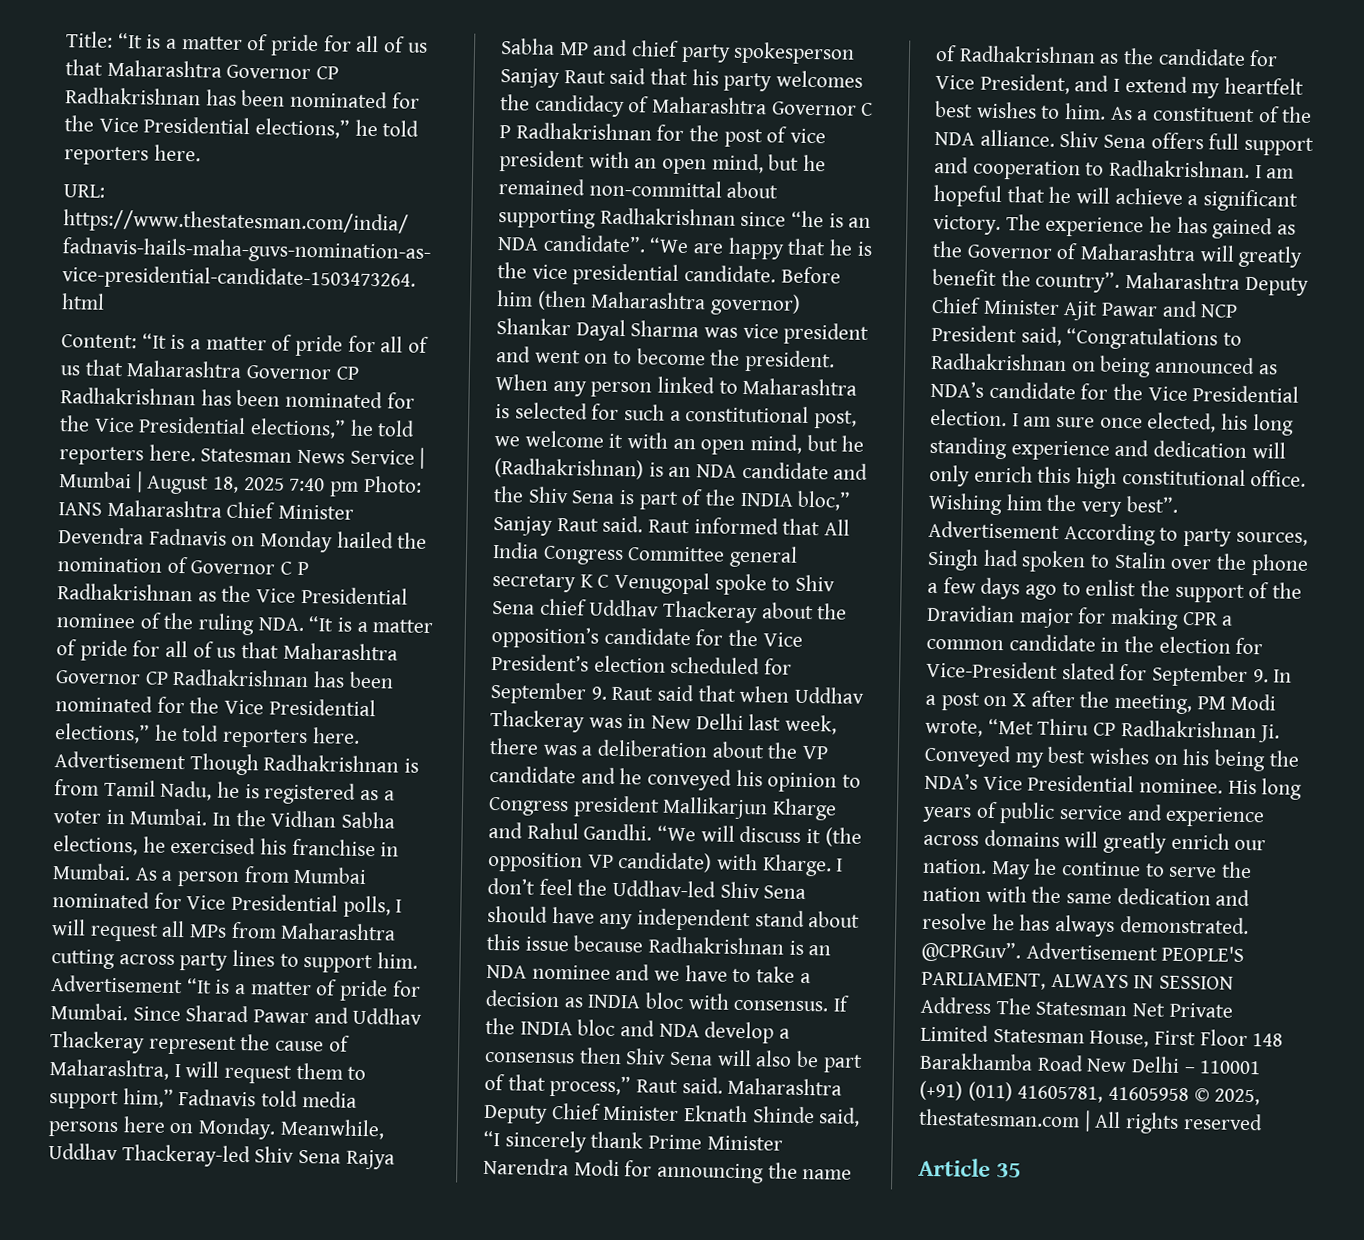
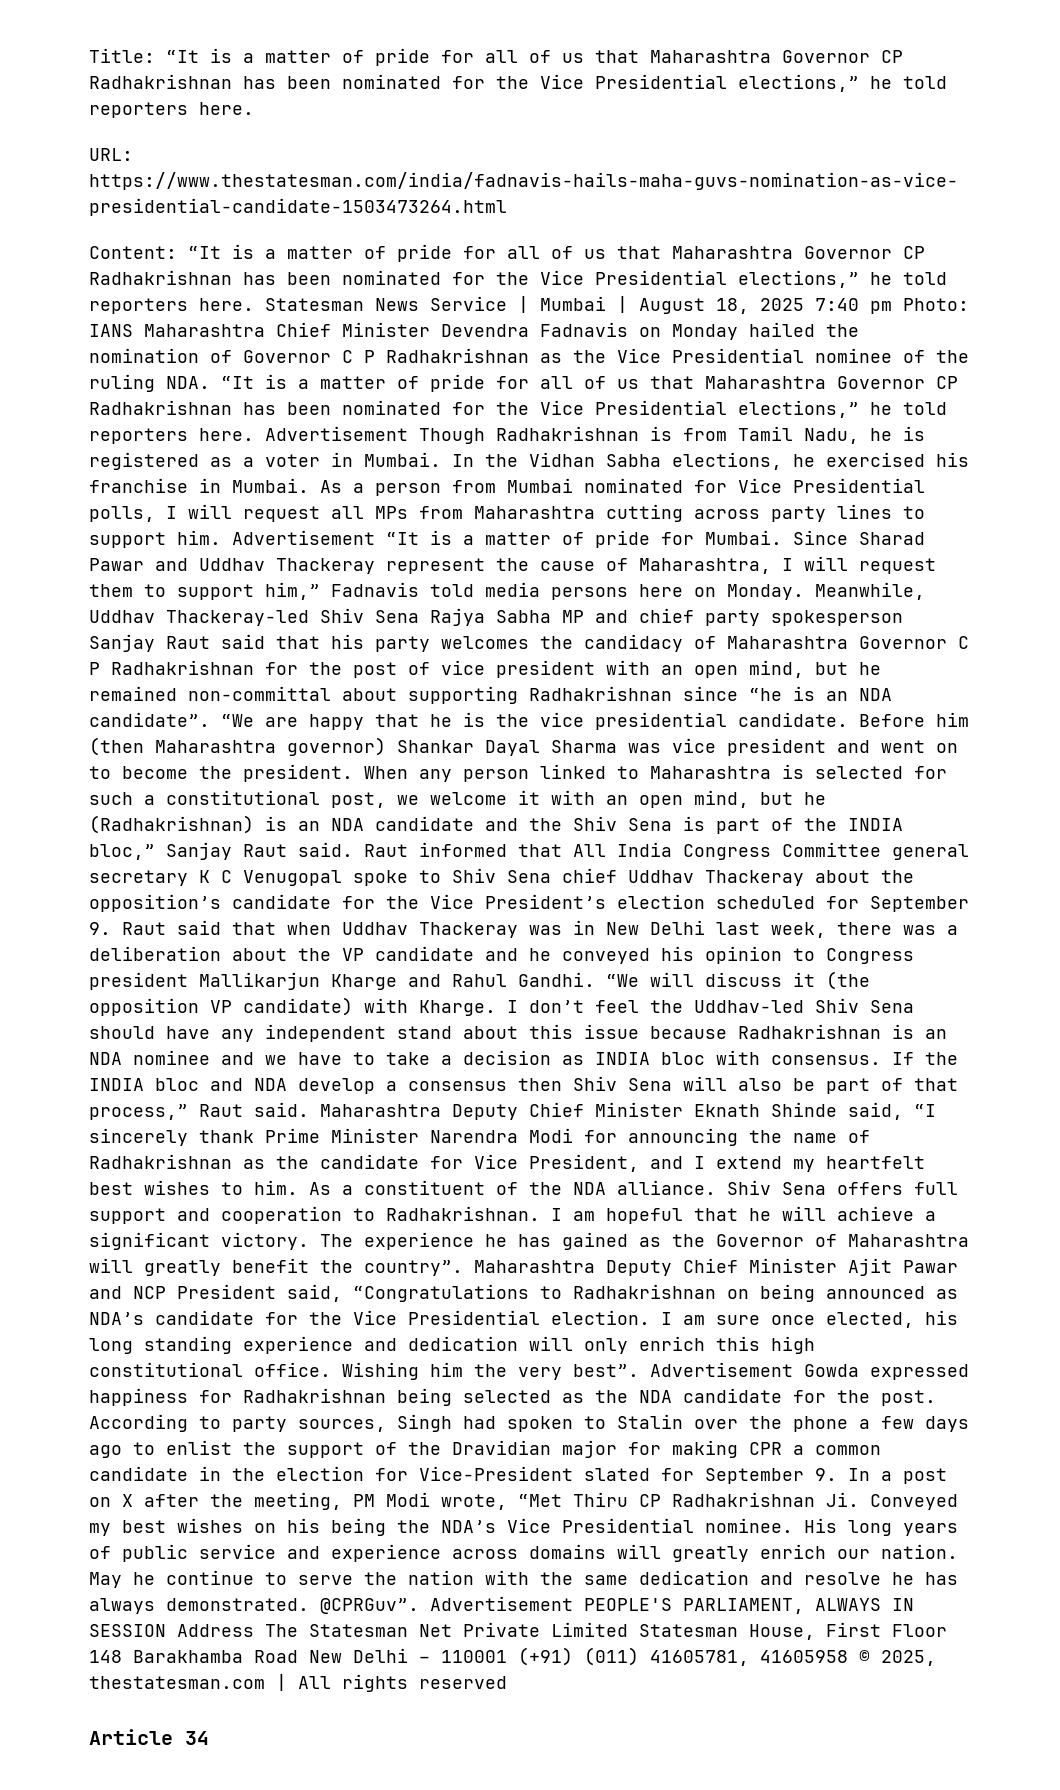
(1060, 529) none -> [804,1364,969,1380] [89,1388,936,1406] Gowda expressed happiness for Radhakrishnan being selected as the NDA candidate for the post.
[996,1163,1022,1178] 35 -> [185,1731,209,1745] 34

